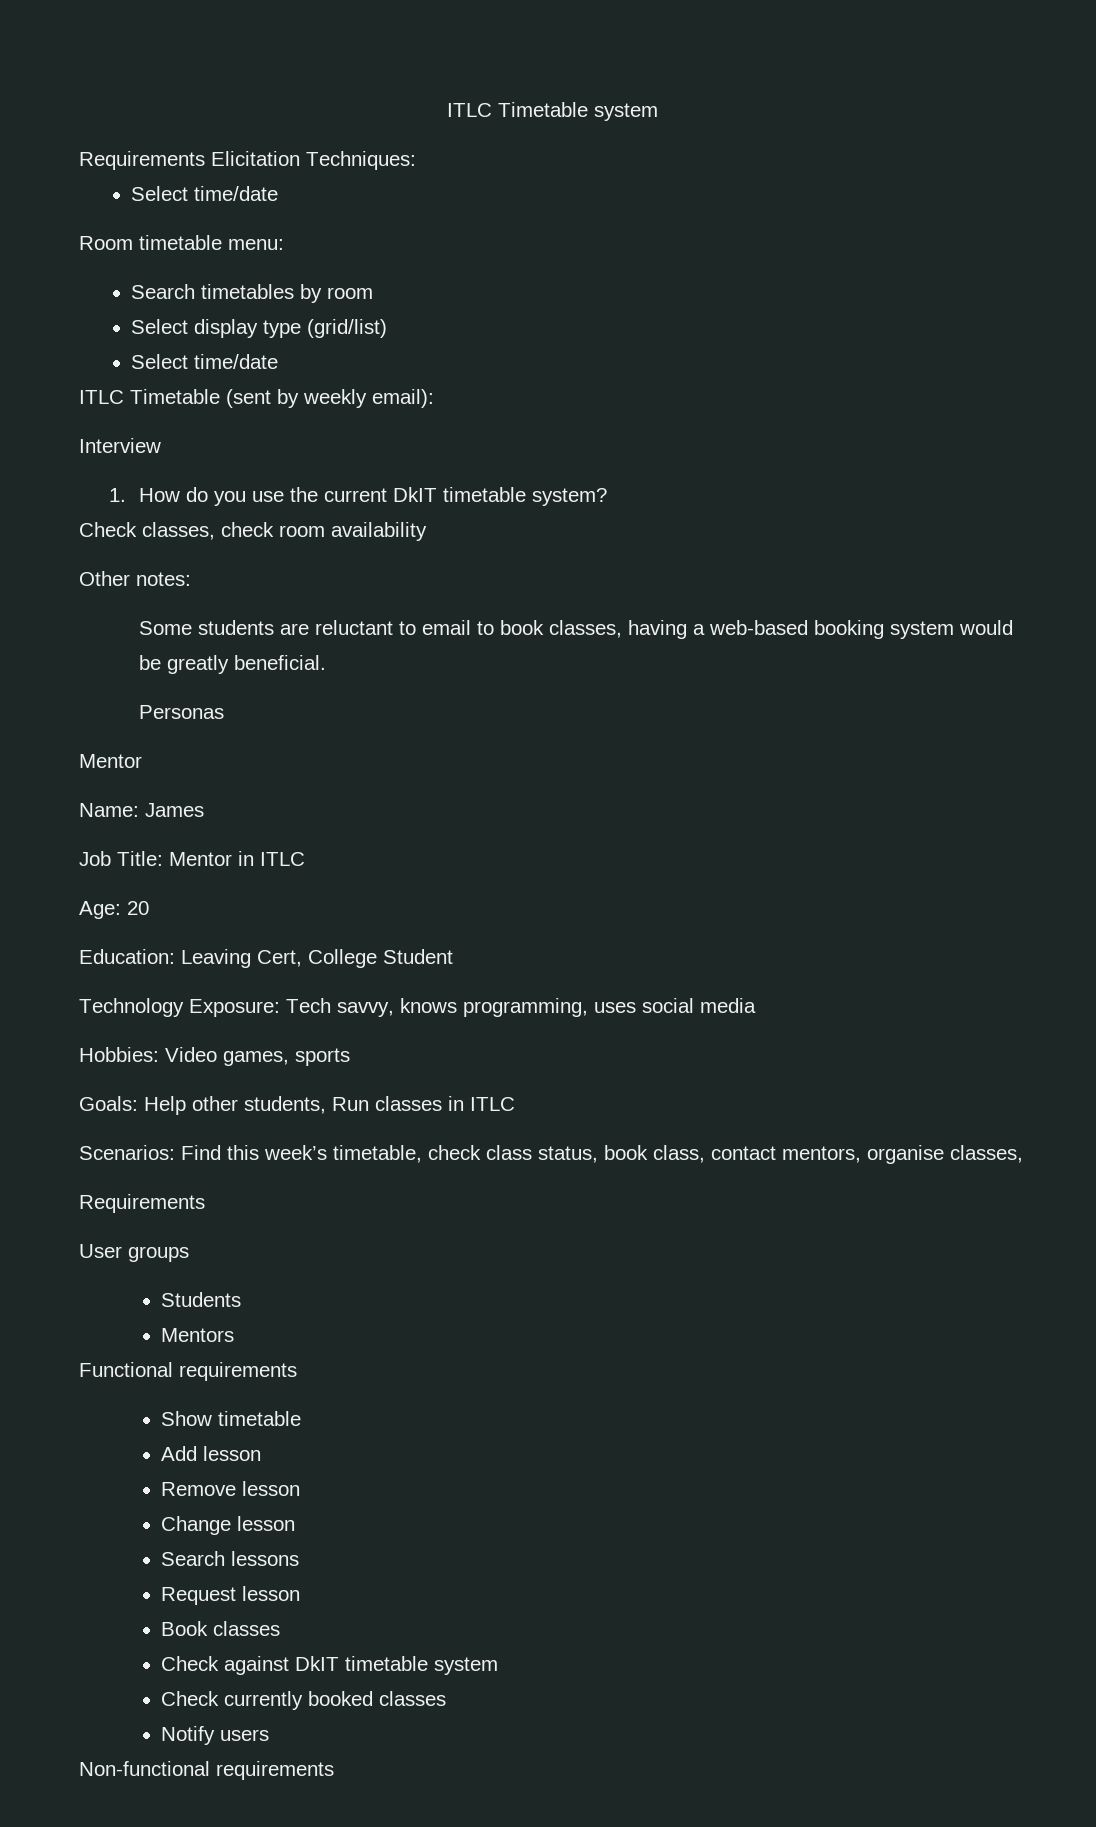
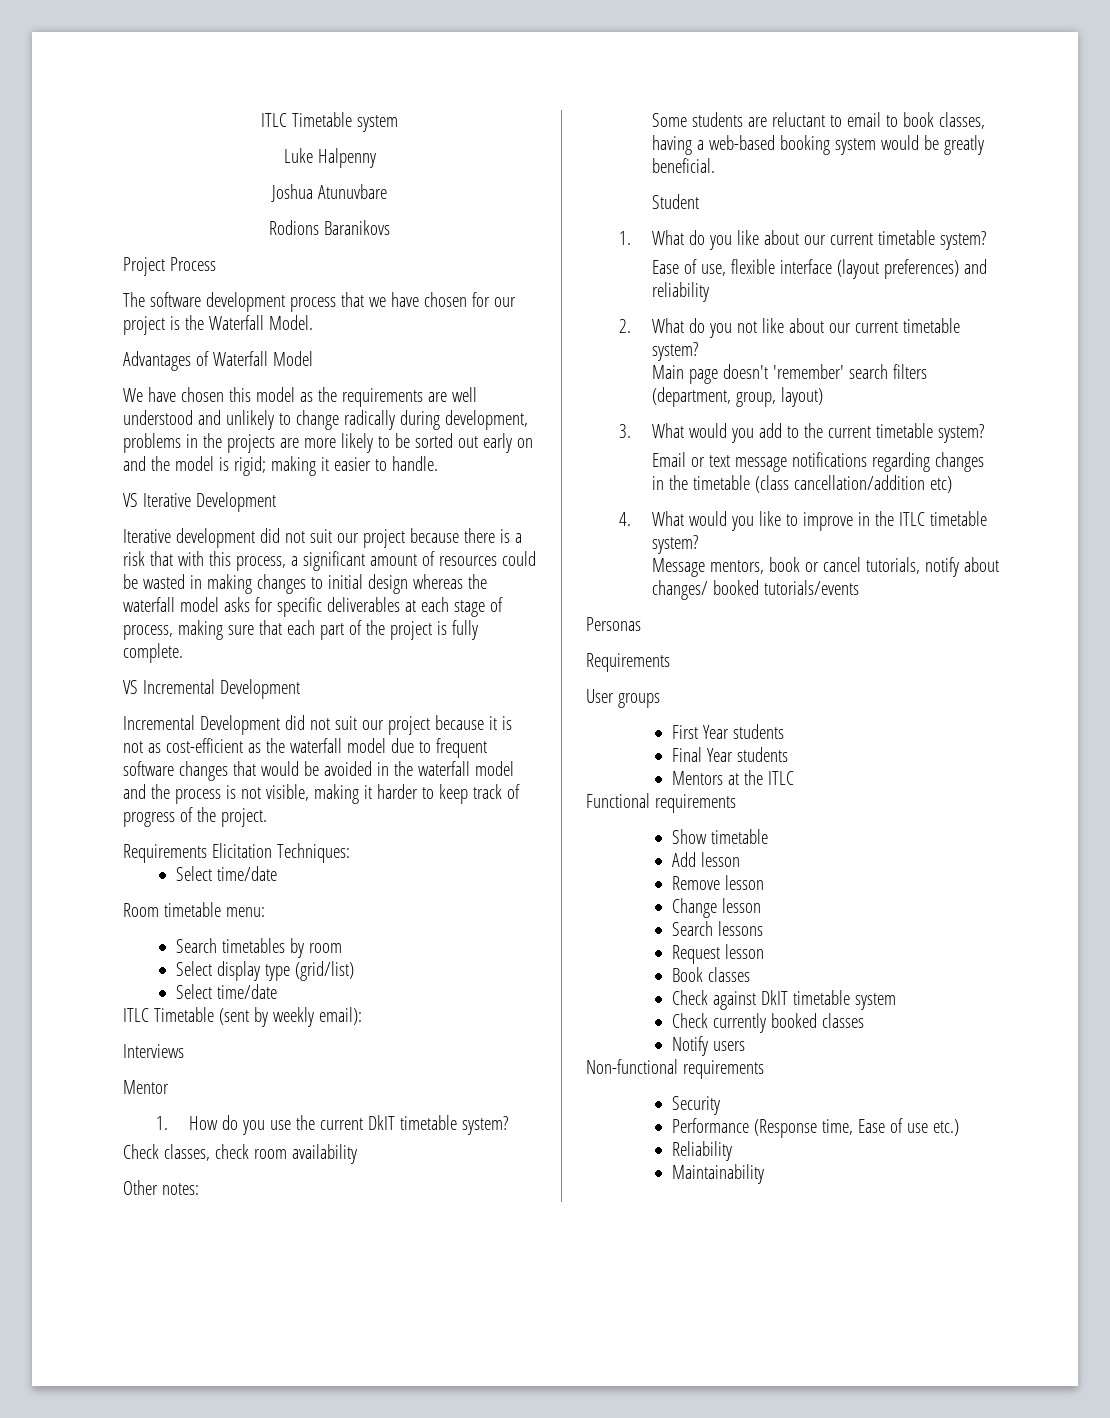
(658, 112) none -> [283,148,376,168] [271,184,387,202] [269,220,390,235] [123,257,216,276] [123,292,516,312] [123,315,313,335] [123,351,313,371] [123,387,477,407] [123,410,528,430] [123,433,533,453] [123,456,438,476] [123,492,276,512] [123,528,522,548] [123,551,536,571] [123,574,487,594] [123,597,503,617] [123,620,478,640] [123,643,183,663] [123,679,300,699] [123,715,512,735] [123,738,487,758] [123,761,514,781] [123,784,520,804] [123,807,267,827] // Luke Halpenny // Joshua Atunuvbare // Rodions Baranikovs // Project Process // The software development process that we have chosen for our project is the Waterfall Model. // Advantages of Waterfall Model // We have chosen this model as the requirements are well understood and unlikely to change radically during development, problems in the projects are more likely to be sorted out early on and the model is rigid; making it easier to handle. // VS Iterative Development // Iterative development did not suit our project because there is a risk that with this process, a significant amount of resources could be wasted in making changes to initial design whereas the waterfall model asks for specific deliverables at each stage of process, making sure that each part of the project is fully complete. // VS Incremental Development // Incremental Development did not suit our project because it is not as cost-efficient as the waterfall model due to frequent software changes that would be avoided in the waterfall model and the process is not visible, making it harder to keep track of progress of the project.
[79,438,161,453] Interview -> [123,1044,184,1058] [123,1080,169,1094] Interviews // Mentor
[138,705,224,719] [79,754,142,768] [79,803,204,817] [79,851,305,866] [79,901,149,919] [79,949,453,968] [79,998,756,1017] [79,1047,350,1066] [79,1096,515,1115] [79,1145,1023,1164] [79,1194,205,1213] [79,1244,189,1262] [161,1292,242,1307] [161,1328,235,1342] Personas // Mentor // Name: James // Job Title: Mentor in ITLC // Age: 20 // Education: Leaving Cert, College Student // Technology Exposure: Tech savvy, knows programming, uses social media // Hobbies: Video games, sports // Goals: Help other students, Run classes in ITLC // Scenarios: Find this week’s timetable, check class status, book class, contact mentors, organise classes, // Requirements // User groups // Students // Mentors -> [651,194,699,209] [618,230,986,250] [651,259,987,279] [651,282,709,302] [618,318,960,338] [651,342,698,361] [651,364,927,384] [651,387,823,407] [618,423,984,443] [651,452,984,472] [651,475,952,493] [618,511,987,531] [651,535,698,554] [651,557,999,577] [651,580,859,600] [586,617,641,631] [586,653,670,672] [586,689,660,708] [671,724,784,739] [671,747,788,762] [671,770,794,785] Student // 1. What do you like about our current timetable system? // Ease of use, flexible interface (layout preferences) and reliability // 2. What do you not like about our current timetable system? // Main page doesn't 'remember' search filters (department, group, layout) // 3. What would you add to the current timetable system? // Email or text message notifications regarding changes in the timetable (class cancellation/addition etc) // 4. What would you like to improve in the ITLC timetable system? // Message mentors, book or cancel tutorials, notify about changes/ booked tutorials/events // Personas // Requirements // User groups // First Year students // Final Year students // Mentors at the ITLC
(334, 1770) none -> [671,1096,720,1115] [671,1118,959,1138] [671,1141,732,1161] [671,1164,764,1184] // Security // Performance (Response time, Ease of use etc.) // Reliability // Maintainability

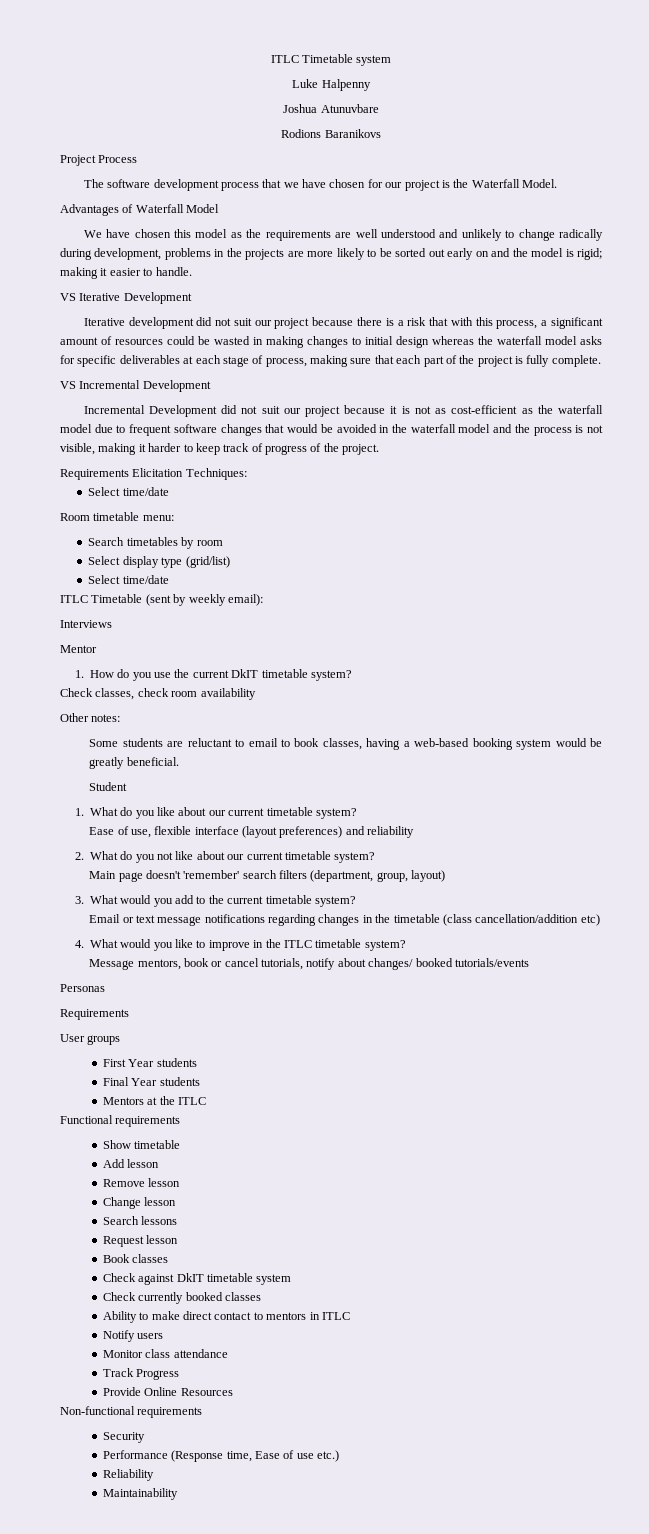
[671,1036,745,1056] Notify users -> [102,1311,350,1323] [102,1330,164,1342] [102,1349,228,1358] [102,1368,180,1380] [102,1387,233,1396] Ability to make direct contact to mentors in ITLC // Notify users // Monitor class attendance // Track Progress // Provide Online Resources

